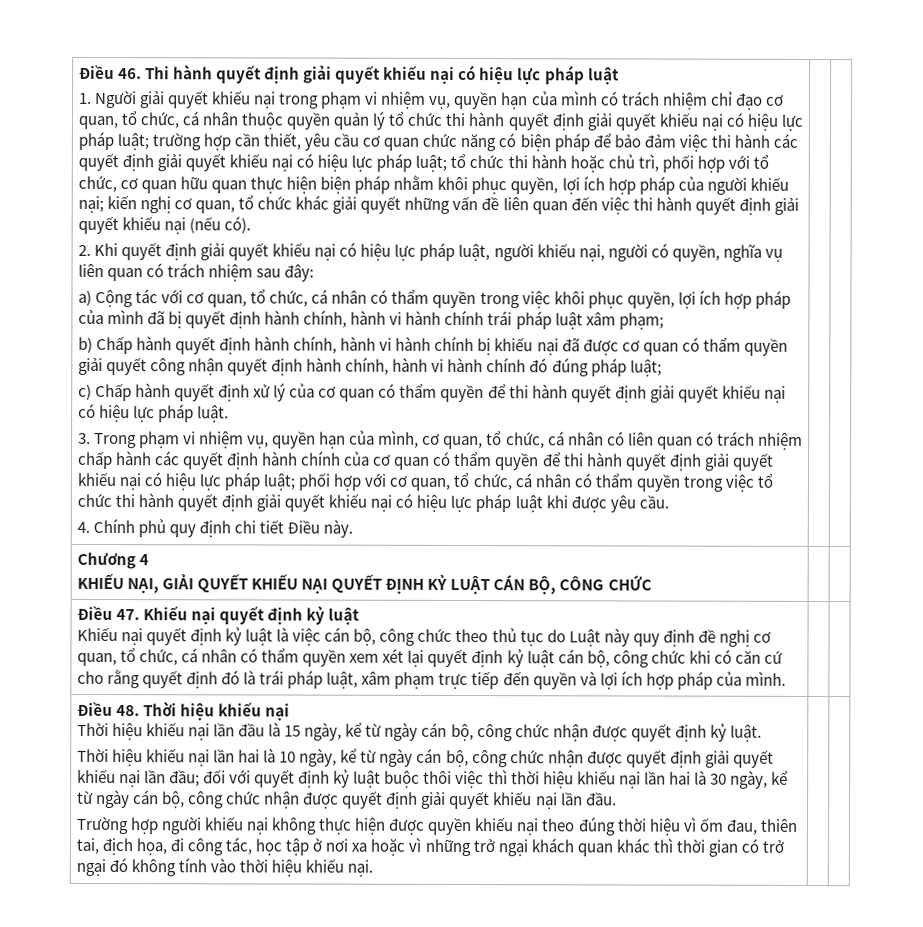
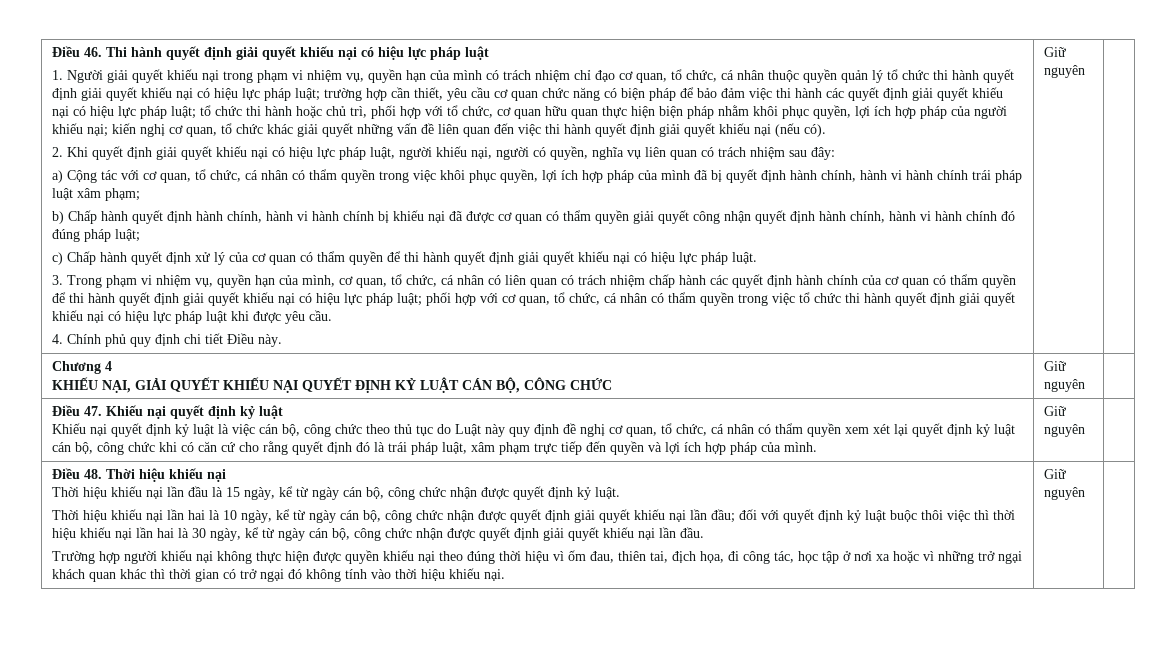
(354, 528) none -> [1044,47,1067,57] [1044,65,1086,78] Giữ nguyên
(652, 583) none -> [1044,361,1067,371] [1044,379,1086,392] Giữ nguyên
(786, 678) none -> [1044,406,1067,416] [1044,424,1086,437] Giữ nguyên
(374, 868) none -> [1044,469,1067,479] [1044,487,1086,500] Giữ nguyên

